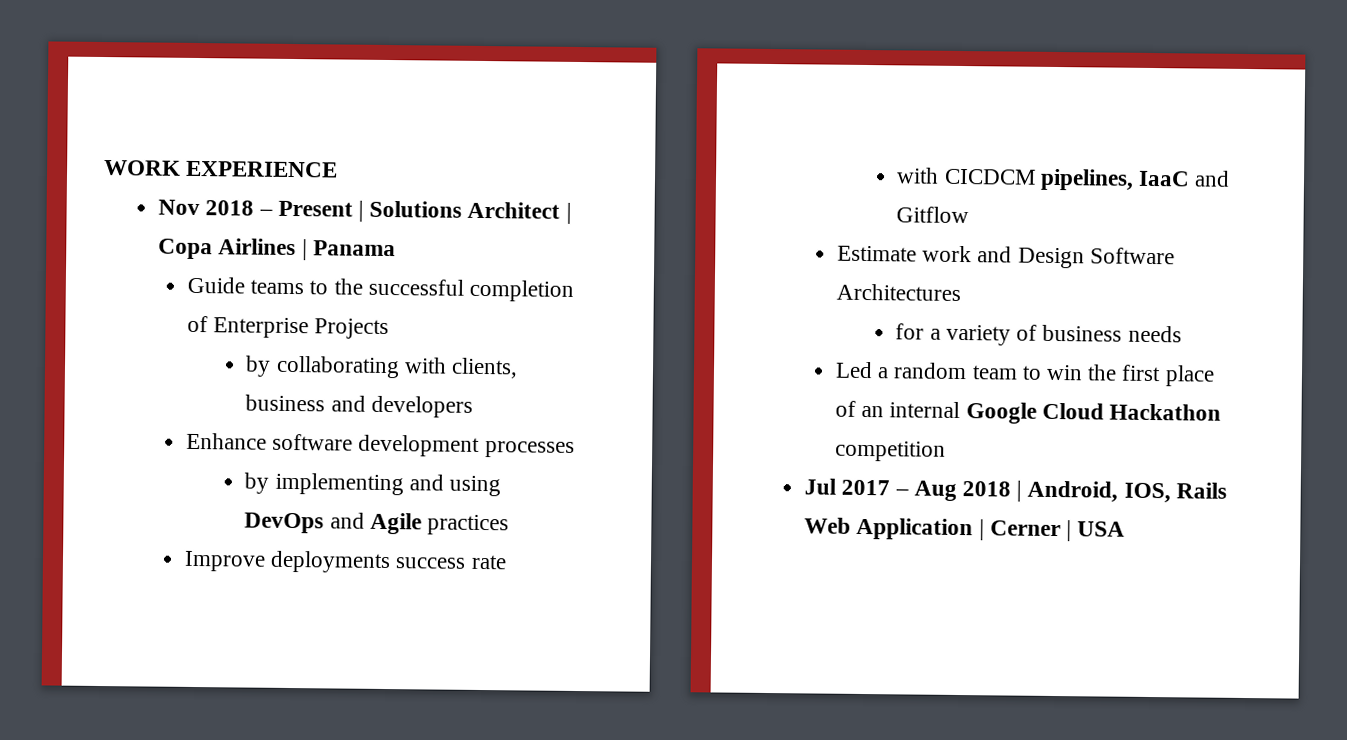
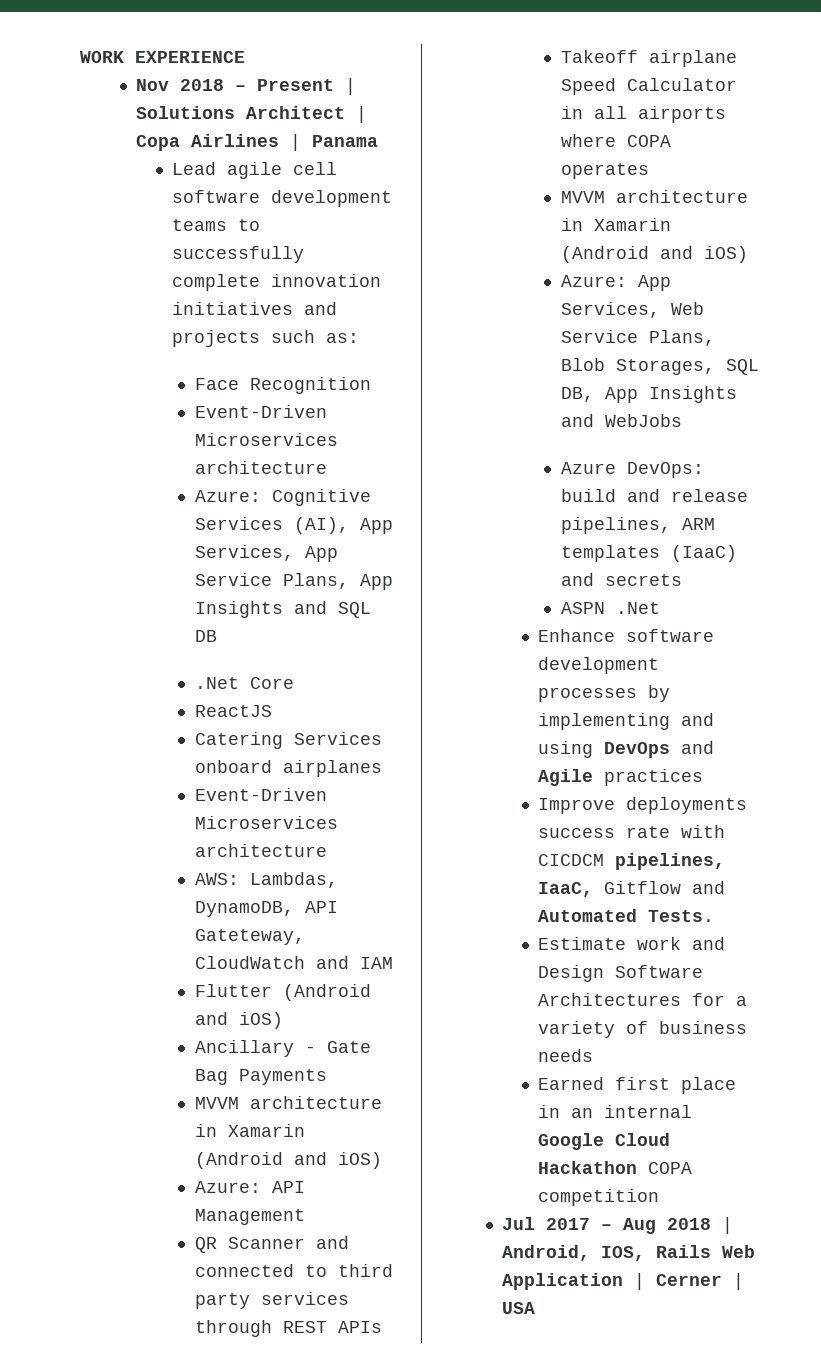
[186,276,574,302] [186,315,390,340] [245,355,519,379] [245,394,473,418] Guide teams to the successful completion of Enterprise Projects // by collaborating with clients, business and developers -> [171,162,337,179] [171,190,392,207] [171,219,260,231] [171,246,304,263] [171,274,381,291] [171,302,337,315] [171,330,359,347] [194,377,371,394] [194,405,327,418] [194,433,338,446] [194,461,327,474] [194,489,371,506] [194,517,393,534] [194,545,338,562] [194,573,393,590] [194,601,371,618] [194,630,217,642] [194,677,294,689] [194,705,272,717] [194,732,382,749] [194,760,382,777] [194,788,327,801] [194,816,338,829] [194,844,327,857] [194,872,338,888] [194,901,338,917] [194,929,305,945] [194,956,393,969] [194,984,371,1001] [194,1012,283,1029] [194,1040,371,1057] [194,1069,327,1085] [194,1096,382,1109] [194,1124,305,1137] [194,1152,382,1169] [194,1181,305,1193] [194,1209,305,1225] [194,1236,349,1253] [194,1264,393,1277] [194,1292,349,1309] [194,1320,382,1337] [560,50,737,67] [560,78,737,95] [560,106,726,123] [560,134,671,147] [560,163,649,179] [560,190,748,203] [560,218,671,231] [560,246,748,263] [560,275,671,291] [560,302,704,318] [560,330,715,346] [560,358,759,375] [560,386,737,403] [560,414,682,427] [560,462,704,478] [560,489,748,502] [560,517,715,534] [560,545,737,562] [560,573,682,586] [560,602,660,614] Lead agile cell software development teams to successfully complete innovation initiatives and projects such as: // Face Recognition // Event-Driven Microservices architecture // Azure: Cognitive Services (AI), App Services, App Service Plans, App Insights and SQL DB // .Net Core // ReactJS // Catering Services onboard airplanes // Event-Driven Microservices architecture // AWS: Lambdas, DynamoDB, API Gateteway, CloudWatch and IAM // Flutter (Android and iOS) // Ancillary - Gate Bag Payments // MVVM architecture in Xamarin (Android and iOS) // Azure: API Management // QR Scanner and connected to third party services through REST APIs // Takeoff airplane Speed Calculator in all airports where COPA operates // MVVM architecture in Xamarin (Android and iOS) // Azure: App Services, Web Service Plans, Blob Storages, SQL DB, App Insights and WebJobs // Azure DevOps: build and release pipelines, ARM templates (IaaC) and secrets // ASPN .Net
(575, 449) // -> (637, 694) none
(507, 562) // -> (670, 832) none
[1138,170,1231,187] [896,206,970,224] IaaC and Gitflow -> [537,881,725,897] [537,909,714,922] IaaC, Gitflow and Automated Tests.
(961, 292) // -> (681, 999) none
[834,361,1118,381] Led a random team to win the -> [537,1077,604,1090] Earned
[834,400,856,417] of -> [537,1105,560,1118] in
(1221, 412) none -> [647,1162,692,1174] COPA

